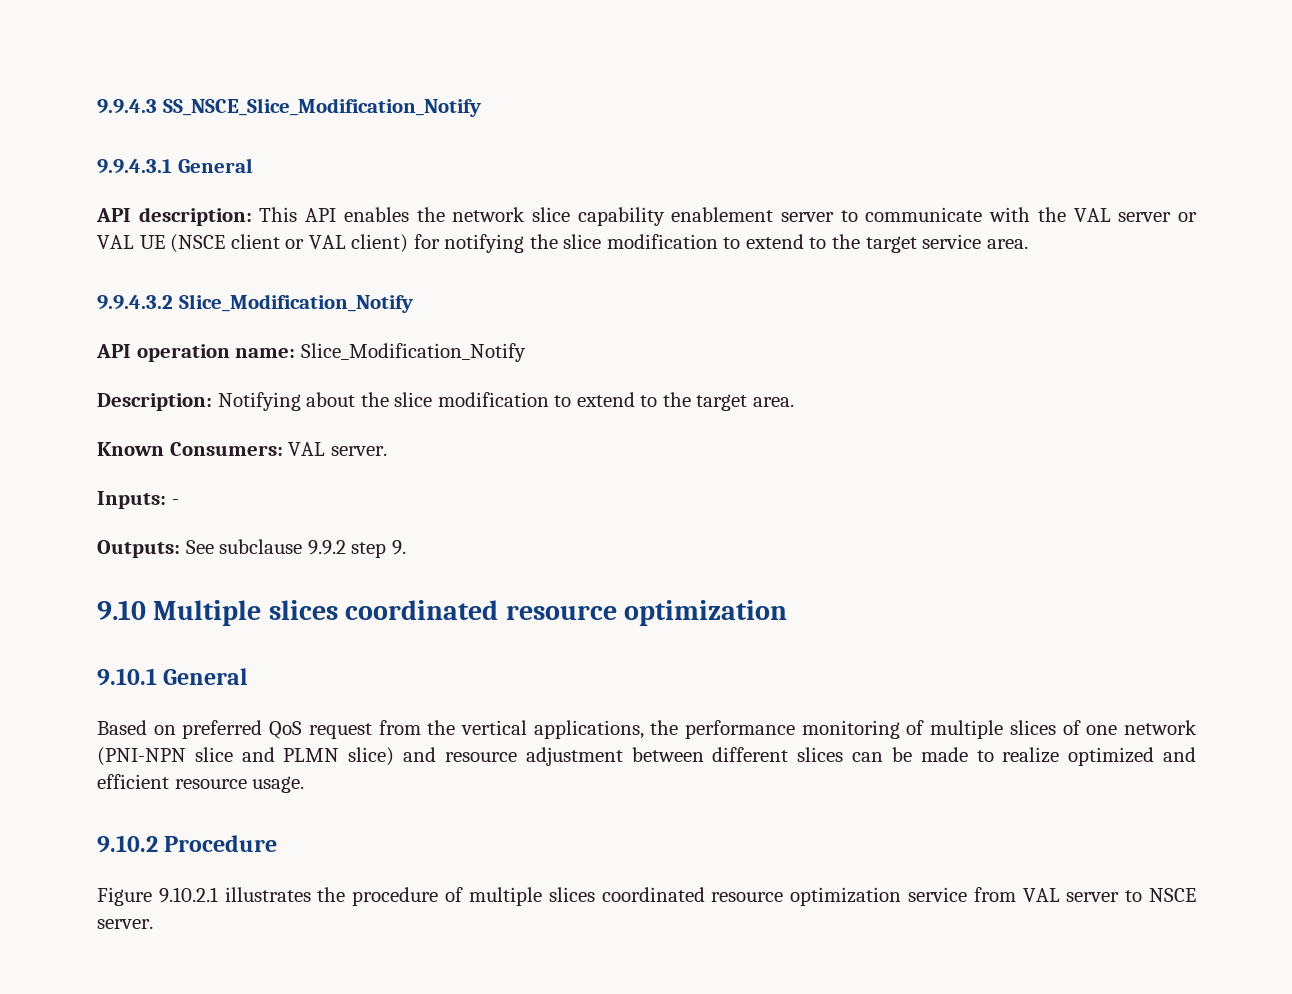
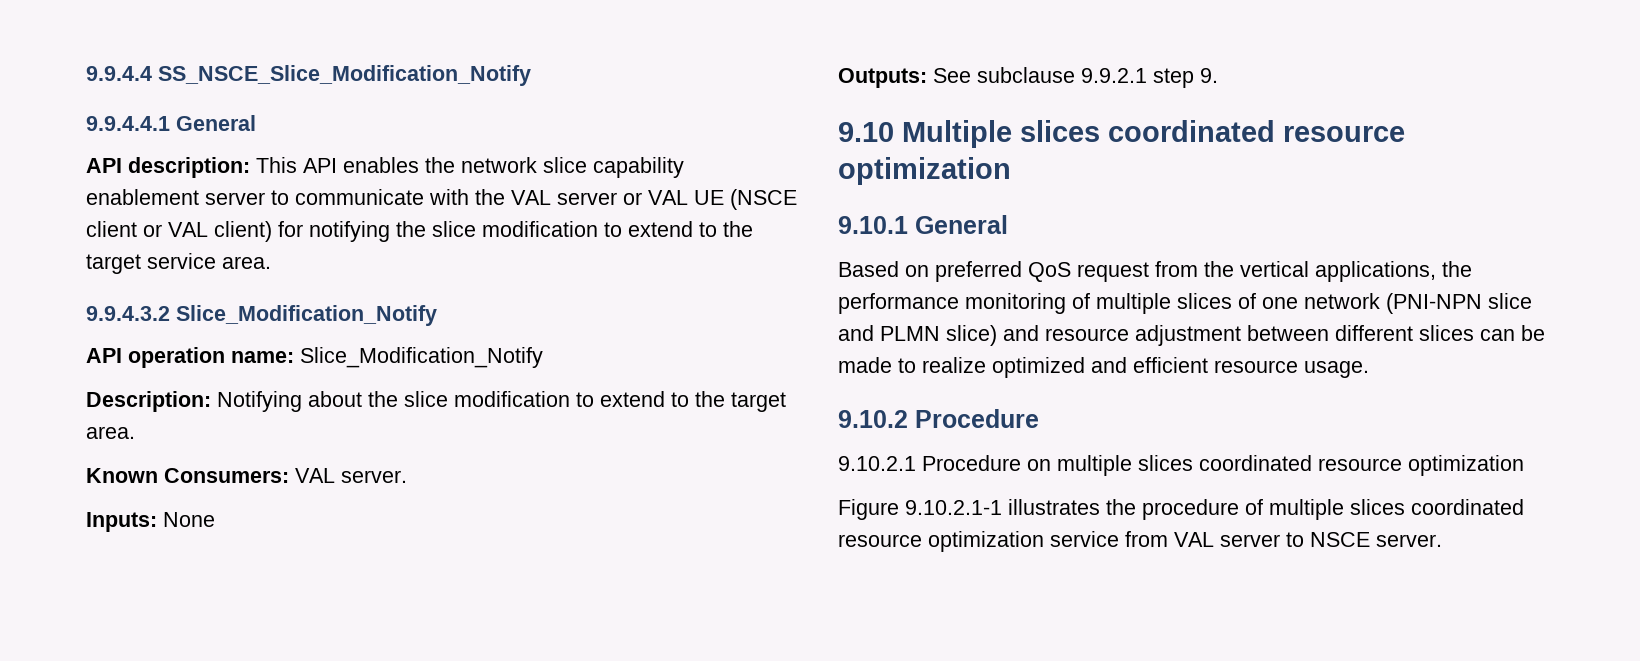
[97,99,157,114] 9.9.4.3 -> [86,66,152,81] 9.9.4.4
[97,159,172,174] 9.9.4.3.1 -> [86,116,170,131] 9.9.4.4.1
[97,491,179,509] Inputs: - -> [86,512,215,532] Inputs: None
[307,540,346,555] 9.9.2 -> [1081,68,1147,83] 9.9.2.1
(278, 843) none -> [838,455,1524,476] // 9.10.2.1 Procedure on multiple slices coordinated resource optimization
[158,887,218,903] 9.10.2.1 -> [905,500,1002,515] 9.10.2.1-1

